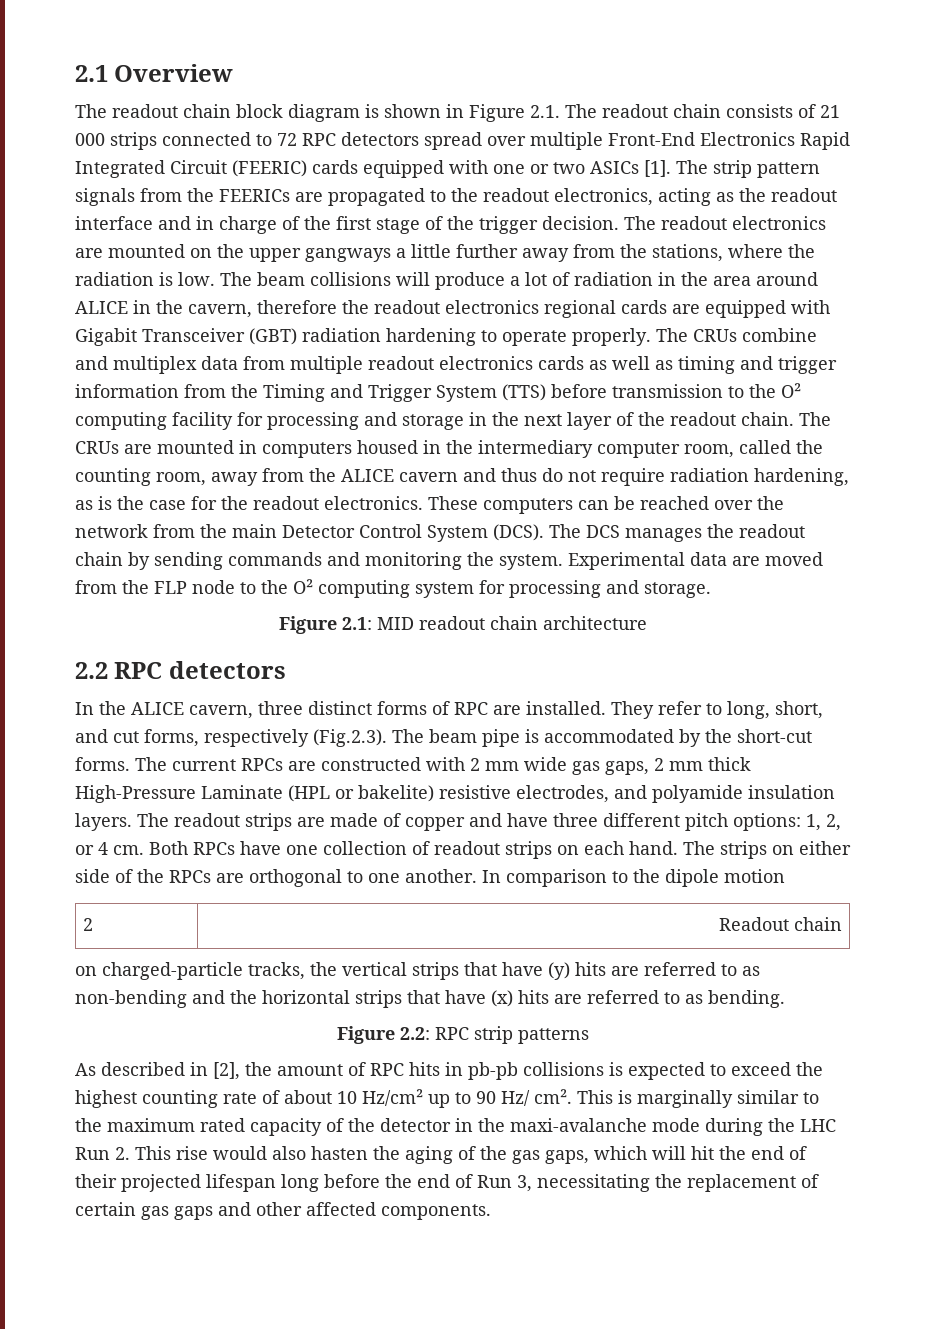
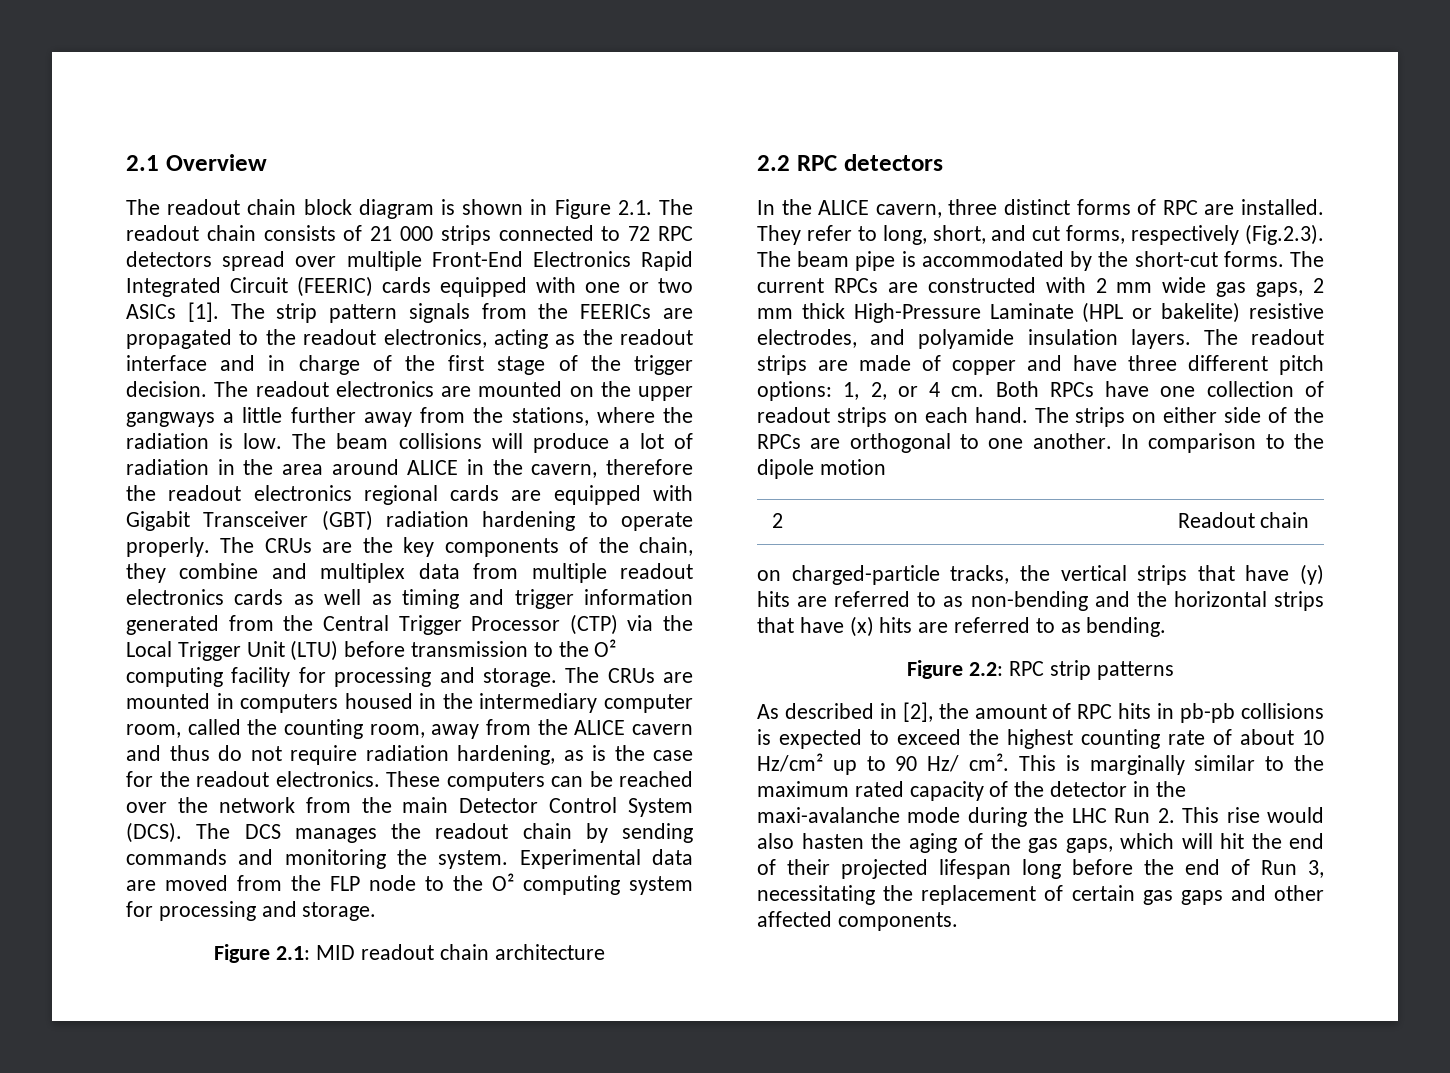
(737, 335) none -> [322,537,694,557] [126,563,166,583] are the key components of the chain, they
[184,384,546,402] from the Timing and Trigger System (TTS) -> [126,614,693,635] [126,640,339,661] generated from the Central Trigger Processor (CTP) via the Local Trigger Unit (LTU)
[402,412,794,430] storage in the next layer of the readout chain. -> [482,668,557,687] storage.

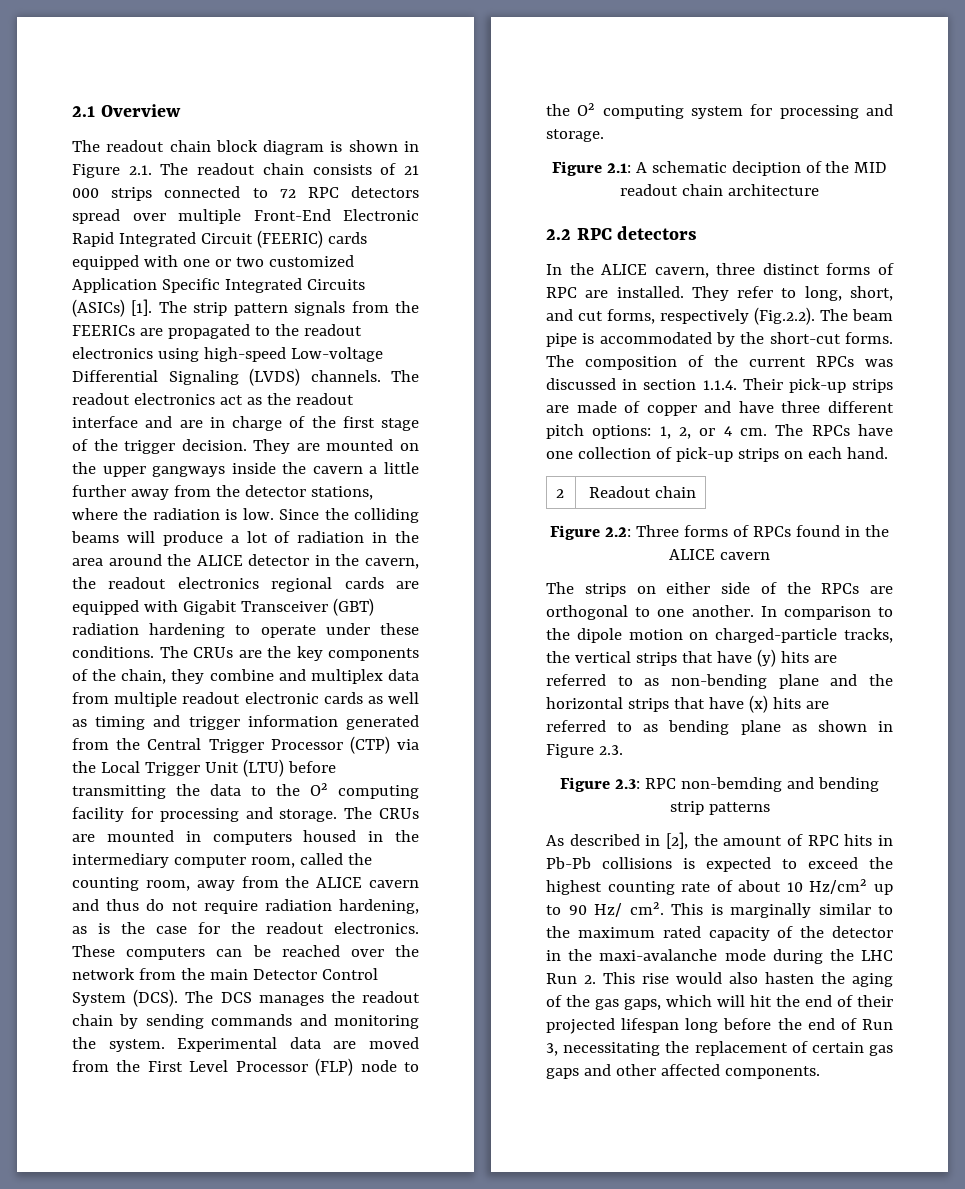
[532,251,631,267] Electronics -> [343,209,419,221] Electronic
[126,304,176,319] ASICs -> [268,255,354,267] [72,278,365,293] [72,299,125,317] customized Application Specific Integrated Circuits (ASICs)
[383,329,548,349] electronics, acting -> [72,347,383,362] [72,368,419,386] [72,393,243,405] electronics using high-speed Low-voltage Differential Signaling (LVDS) channels. The readout electronics act
(256, 363) none -> [179,420,203,428] are
[214,381,434,397] The readout electronics -> [253,439,291,454] They
(215, 419) none -> [231,462,363,474] inside the cavern
(504, 415) none -> [244,485,306,497] detector
[292,433,482,449] The beam collisions -> [279,508,419,523] [71,531,119,543] Since the colliding beams
[407,460,459,475] ALICE -> [167,554,310,566] the ALICE detector
[606,459,693,475] therefore -> (419, 563) none
[126,537,210,557] properly. -> [325,623,419,635] [72,646,154,658] under these conditions.
[126,589,224,605] electronics -> [244,692,319,704] electronic
[411,641,529,657] transmission -> [72,784,241,799] transmitting the data
[330,876,360,891] FLP -> [147,1058,354,1076] First Level Processor (FLP)
(311, 953) none -> [635,161,850,176] A schematic deciption of the
[1245,224,1324,245] (Fig.2.3). -> [754,307,815,325] (Fig.2.2).
[757,277,1324,297] [757,302,1324,323] [757,329,1324,349] current RPCs are constructed with 2 mm wide gas gaps, 2 mm thick High-Pressure Laminate (HPL or bakelite) resistive electrodes, and polyamide insulation layers. The readout -> [585,355,893,370] [546,378,846,393] composition of the current RPCs was discussed in section 1.1.4. Their pick-up
[995,381,1039,397] Both -> [775,424,804,436] The
[757,407,830,423] readout -> [675,447,733,462] pick-up
(1028, 415) none -> [556,489,565,498] [588,486,696,498] [550,525,889,540] [669,549,770,560] // 2 | Readout chain // Figure 2.2: Three forms of RPCs found in the ALICE cavern //
[771,513,783,528] [1177,512,1310,528] // 2 | Readout chain // -> (683, 634) none
(1088, 601) none -> [778,674,819,689] plane
[1086,617,1167,637] [907,660,1044,679] bending. // Figure 2.2: RPC -> [668,720,893,735] [546,744,623,758] [560,777,879,792] bending plane as shown in Figure 2.3. // Figure 2.3: RPC non-bemding and bending
[1180,703,1236,723] pb-pb -> [546,857,591,869] Pb-Pb

